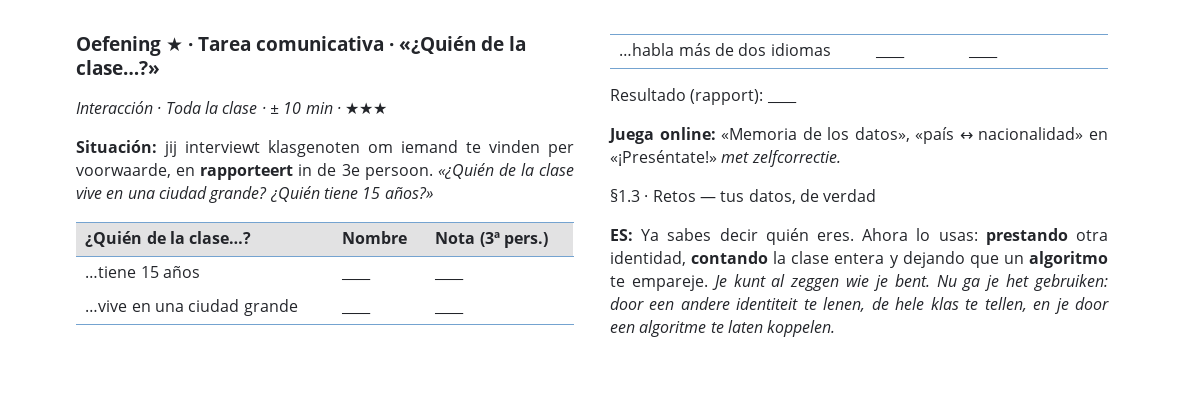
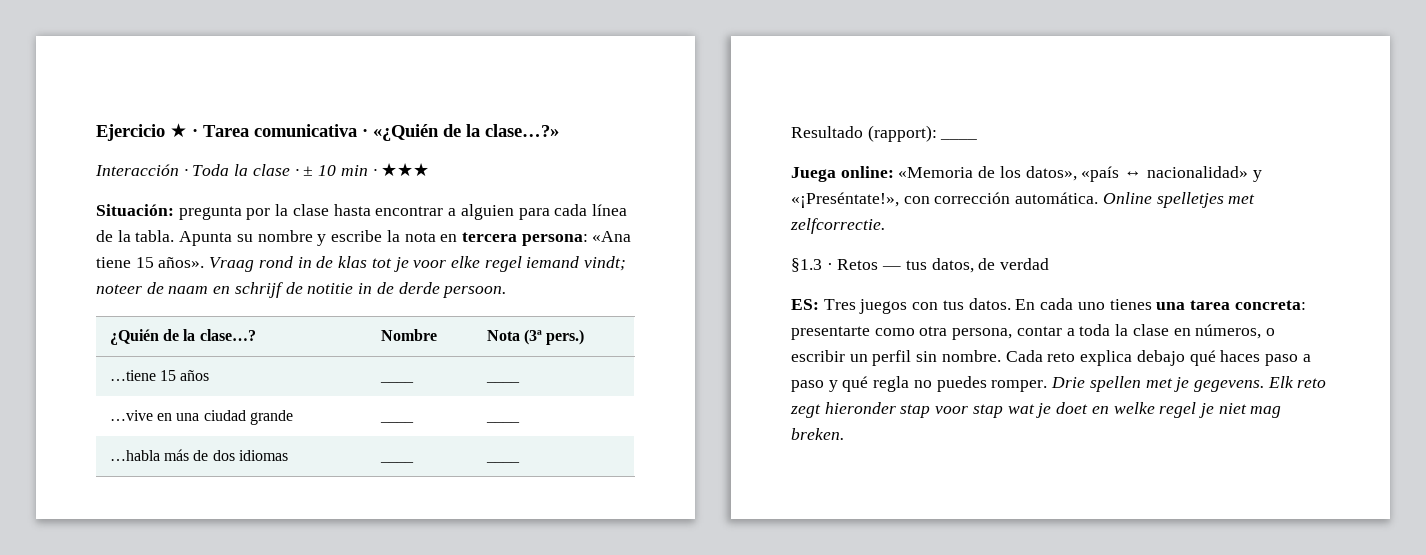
[76,36,161,56] Oefening -> [96,124,165,141] Ejercicio
[164,140,574,157] [76,163,575,180] [76,186,433,203] jij interviewt klasgenoten om iemand te vinden per voorwaarde, en rapporteert in de 3e persoon. «¿Quién de la clase vive en una ciudad grande? ¿Quién tiene 15 años?» -> [178,204,627,220] [96,230,632,246] [96,256,627,272] [96,282,507,298] pregunta por la clase hasta encontrar a alguien para cada línea de la tabla. Apunta su nombre y escribe la nota en tercera persona: «Ana tiene 15 años». Vraag rond in de klas tot je voor elke regel iemand vindt; noteer de naam en schrijf de notitie in de derde persoon.
[1089,131,1108,140] [610,150,717,166] en «¡Preséntate!» -> [1252,170,1262,182] [791,192,1224,208] y «¡Preséntate!», con corrección automática. Online spelletjes
[641,228,1108,245] [610,251,1108,268] [610,274,1109,291] [610,297,1109,314] [610,320,836,337] Ya sabes decir quién eres. Ahora lo usas: prestando otra identidad, contando la clase entera y dejando que un algoritmo te empareje. Je kunt al zeggen wie je bent. Nu ga je het gebruiken: door een andere identiteit te lenen, de hele klas te tellen, en je door een algoritme te laten koppelen. -> [823,298,1306,314] [791,324,1275,340] [791,350,1311,366] [791,376,1327,392] [790,402,1282,418] [791,428,844,440] Tres juegos con tus datos. En cada uno tienes una tarea concreta: presentarte como otra persona, contar a toda la clase en números, o escribir un perfil sin nombre. Cada reto explica debajo qué haces paso a paso y qué regla no puedes romper. Drie spellen met je gegevens. Elk reto zegt hieronder stap voor stap wat je doet en welke regel je niet mag breken.

